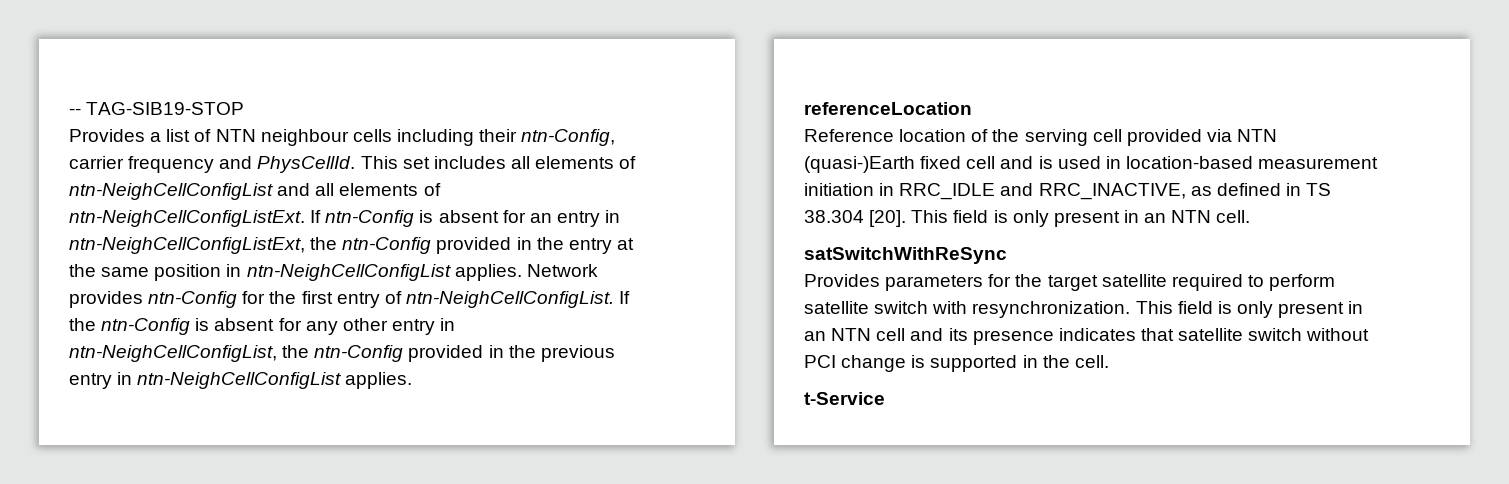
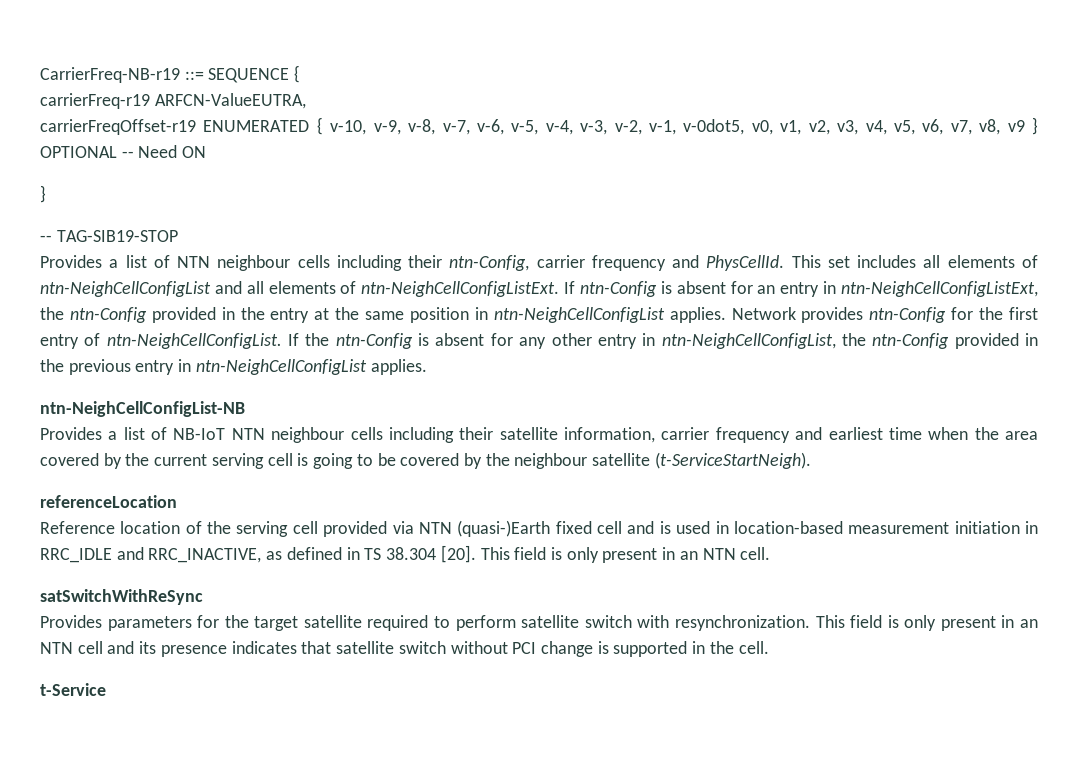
(69, 111) none -> [40,65,301,83] [40,93,306,109] [40,117,1038,135] [40,145,207,158] [40,185,46,203] CarrierFreq-NB-r19 ::= SEQUENCE { // carrierFreq-r19 ARFCN-ValueEUTRA, // carrierFreqOffset-r19 ENUMERATED { v-10, v-9, v-8, v-7, v-6, v-5, v-4, v-3, v-2, v-1, v-0dot5, v0, v1, v2, v3, v4, v5, v6, v7, v8, v9 } OPTIONAL -- Need ON // } //
(413, 380) none -> [40,401,245,417] [40,427,1038,443] [40,452,811,469] // ntn-NeighCellConfigList-NB // Provides a list of NB-IoT NTN neighbour cells including their satellite information, carrier frequency and earliest time when the area covered by the current serving cell is going to be covered by the neighbour satellite (t-ServiceStartNeigh).

